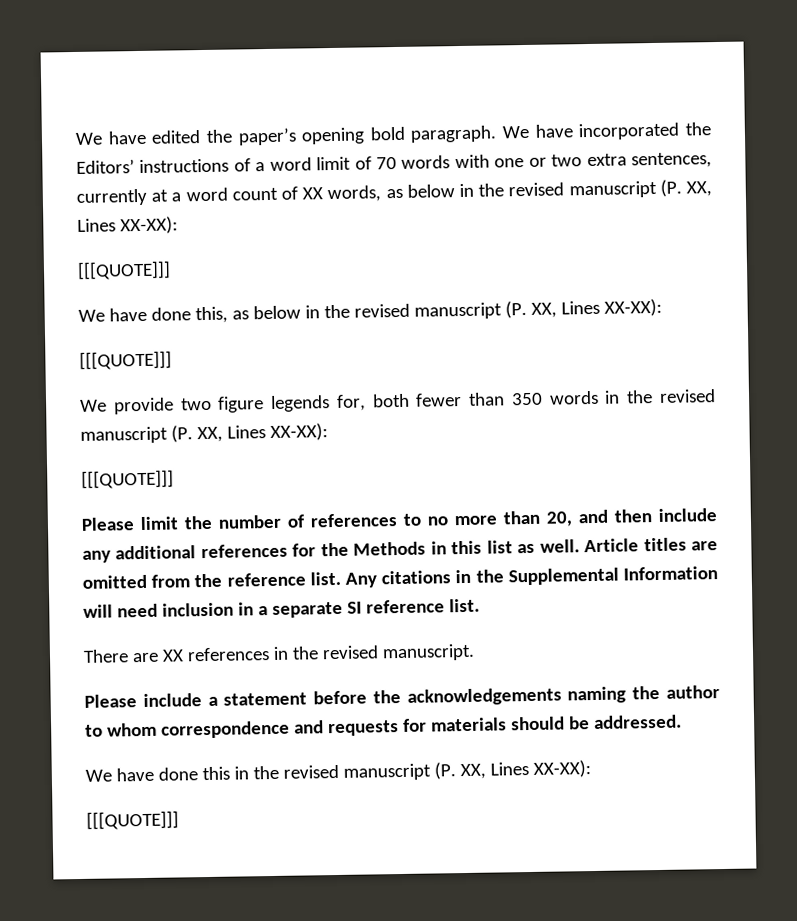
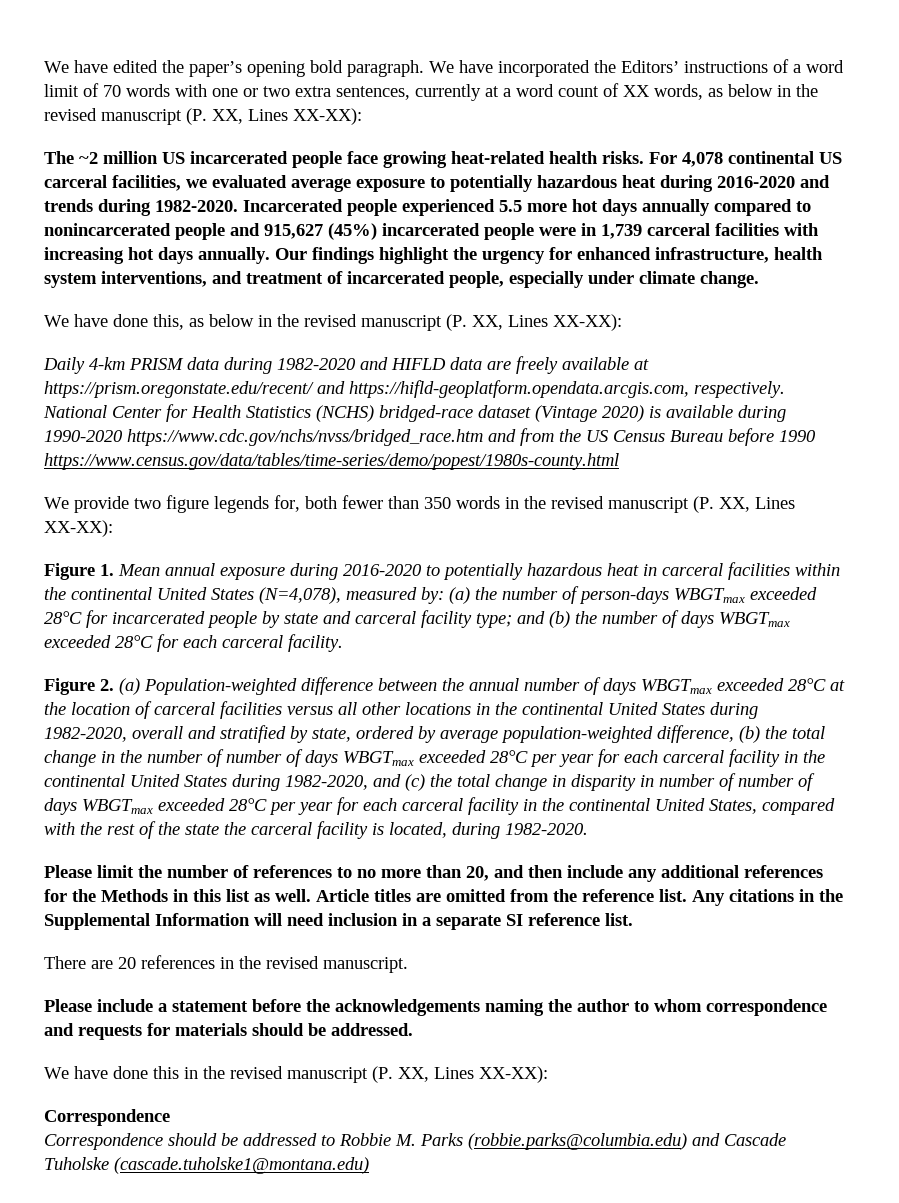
[77,260,171,280] [[[QUOTE]]] -> [44,151,842,168] [44,175,830,192] [44,199,811,216] [44,223,819,240] [44,247,823,264] [44,271,759,288] The ~2 million US incarcerated people face growing heat-related health risks. For 4,078 continental US carceral facilities, we evaluated average exposure to potentially hazardous heat during 2016-2020 and trends during 1982-2020. Incarcerated people experienced 5.5 more hot days annually compared to nonincarcerated people and 915,627 (45%) incarcerated people were in 1,739 carceral facilities with increasing hot days annually. Our findings highlight the urgency for enhanced infrastructure, health system interventions, and treatment of incarcerated people, especially under climate change.
[79,350,172,370] [[[QUOTE]]] -> [43,356,649,374] [44,380,785,398] [43,404,786,422] [44,428,816,446] [44,453,619,470] Daily 4-km PRISM data during 1982-2020 and HIFLD data are freely available at https://prism.oregonstate.edu/recent/ and https://hifld-geoplatform.opendata.arcgis.com, respectively. National Center for Health Statistics (NCHS) bridged-race dataset (Vintage 2020) is available during 1990-2020 https://www.cdc.gov/nchs/nvss/bridged_race.htm and from the US Census Bureau before 1990 https://www.census.gov/data/tables/time-series/demo/popest/1980s-county.html
[81,469,174,489] [[[QUOTE]]] -> [44,562,840,580] [44,586,817,604] [44,610,790,628] [44,634,343,652] [44,677,845,695] [44,701,758,719] [44,725,825,743] [44,749,825,767] [44,773,815,791] [44,797,835,815] [44,821,588,839] Figure 1. Mean annual exposure during 2016-2020 to potentially hazardous heat in carceral facilities within the continental United States (N=4,078), measured by: (a) the number of person-days WBGTmax exceeded 28°C for incarcerated people by state and carceral facility type; and (b) the number of days WBGTmax exceeded 28°C for each carceral facility. // Figure 2. (a) Population-weighted difference between the annual number of days WBGTmax exceeded 28°C at the location of carceral facilities versus all other locations in the continental United States during 1982-2020, overall and stratified by state, ordered by average population-weighted difference, (b) the total change in the number of number of days WBGTmax exceeded 28°C per year for each carceral facility in the continental United States during 1982-2020, and (c) the total change in disparity in number of number of days WBGTmax exceeded 28°C per year for each carceral facility in the continental United States, compared with the rest of the state the carceral facility is located, during 1982-2020.
[161,649,184,662] XX -> [118,957,136,969] 20
[86,810,179,830] [[[QUOTE]]] -> [44,1109,170,1126] [44,1133,786,1150] [44,1157,369,1174] Correspondence // Correspondence should be addressed to Robbie M. Parks (robbie.parks@columbia.edu) and Cascade Tuholske (cascade.tuholske1@montana.edu)

